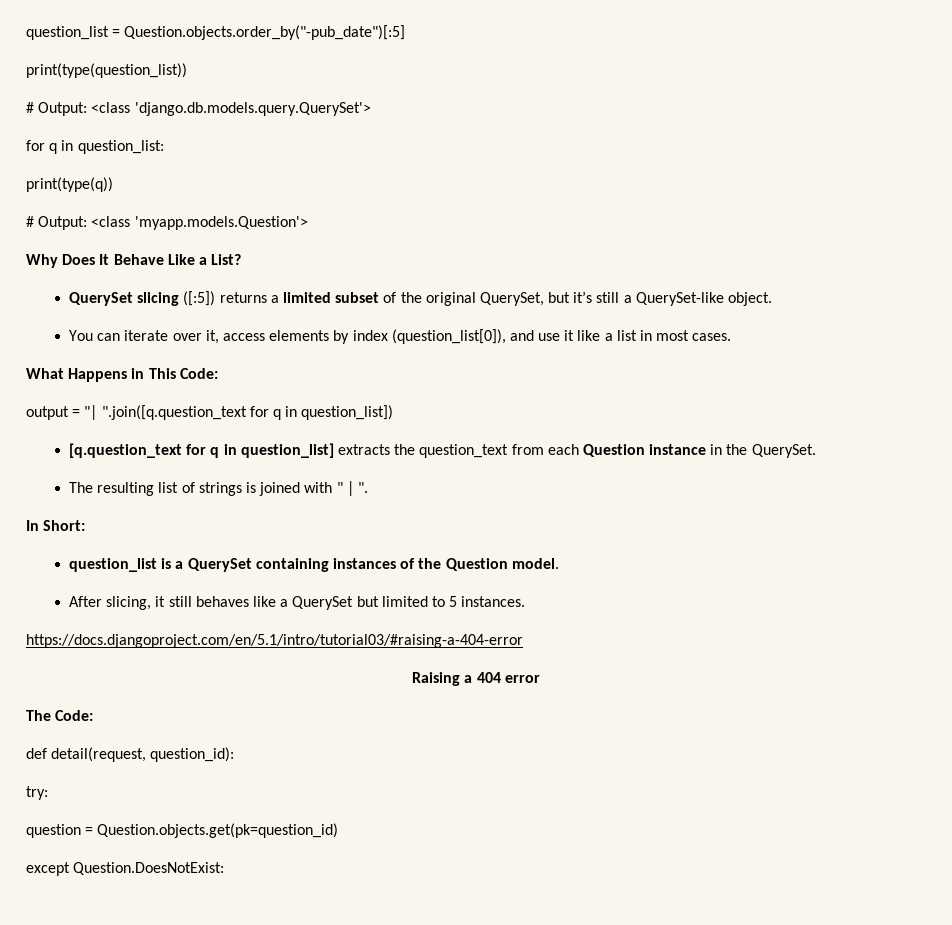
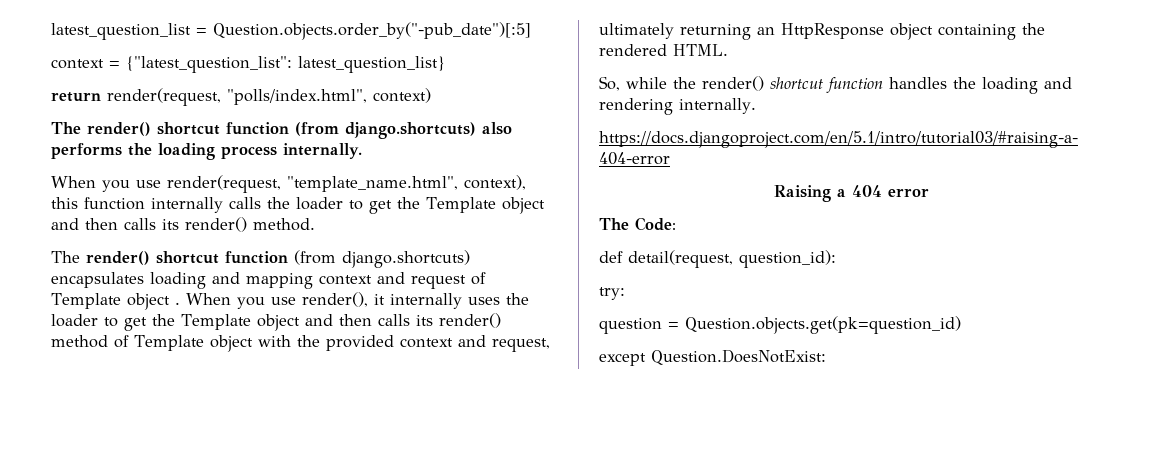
[26,26,109,40] question_list -> [51,23,191,40] latest_question_list
[26,63,187,78] [26,102,371,116] [26,140,164,154] [26,177,113,192] [26,216,308,230] [26,254,242,268] [69,291,773,306] [69,329,732,344] [26,368,218,382] [26,405,394,420] [69,443,816,458] [69,481,368,496] [26,520,86,531] [69,558,559,572] [69,596,526,610] print(type(question_list)) // # Output: <class 'django.db.models.query.QuerySet'> // for q in question_list: // print(type(q)) // # Output: <class 'myapp.models.Question'> // Why Does It Behave Like a List? // QuerySet slicing ([:5]) returns a limited subset of the original QuerySet, but it’s still a QuerySet-like object. // You can iterate over it, access elements by index (question_list[0]), and use it like a list in most cases. // What Happens in This Code: // output = "| ".join([q.question_text for q in question_list]) // [q.question_text for q in question_list] extracts the question_text from each Question instance in the QuerySet. // The resulting list of strings is joined with " | ". // In Short: // question_list is a QuerySet containing instances of the Question model. // After slicing, it still behaves like a QuerySet but limited to 5 instances. -> [51,56,445,73] [51,88,431,106] [51,122,512,139] [51,143,362,160] [51,175,526,193] [51,197,545,214] [51,217,315,232] [51,250,470,268] [51,272,486,289] [51,292,529,310] [51,313,501,331] [51,335,550,352] [599,23,1045,40] [599,44,728,56] [599,76,1072,94] [599,98,756,115] context = {"latest_question_list": latest_question_list} // return render(request, "polls/index.html", context) // The render() shortcut function (from django.shortcuts) also performs the loading process internally. // When you use render(request, "template_name.html", context), this function internally calls the loader to get the Template object and then calls its render() method. // The render() shortcut function (from django.shortcuts) encapsulates loading and mapping context and request of Template object . When you use render(), it internally uses the loader to get the Template object and then calls its render() method of Template object with the provided context and request, ultimately returning an HttpResponse object containing the rendered HTML. // So, while the render() shortcut function handles the loading and rendering internally.

